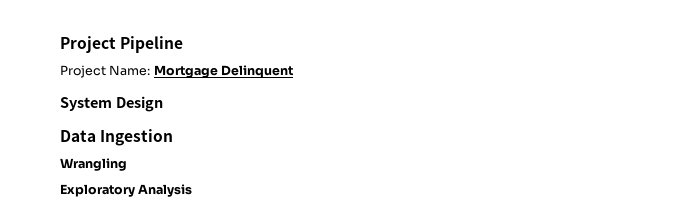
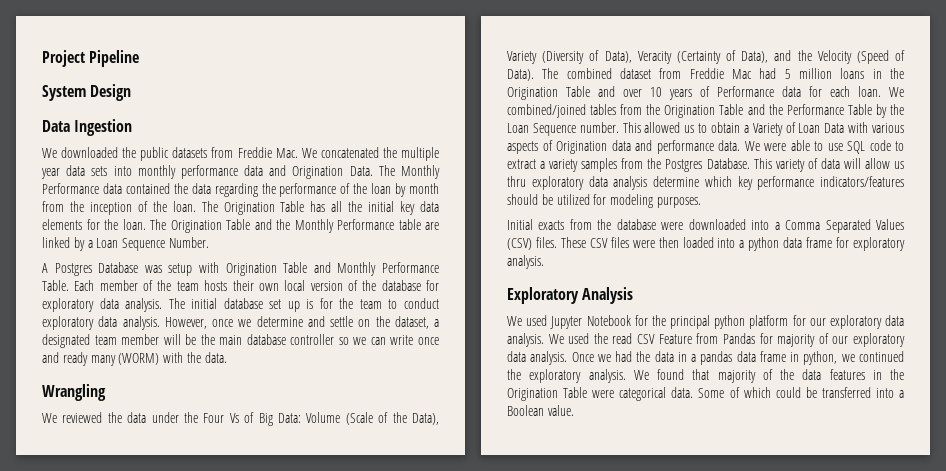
[60,65,294,78] // Project Name: Mortgage Delinquent -> (140, 58) none
[60,158,127,171] [60,184,193,197] Wrangling // Exploratory Analysis -> [42,147,439,161] [41,165,440,179] [42,183,440,197] [42,201,439,215] [42,219,439,233] [42,237,209,251] [42,262,439,276] [42,280,439,291] [42,298,440,312] [42,316,439,330] [42,334,440,348] [42,352,227,366] [42,384,106,401] [42,412,439,426] [507,50,905,64] [507,68,904,81] [507,86,904,100] [507,104,904,118] [507,122,904,136] [507,140,904,154] [507,158,904,172] [507,176,904,190] [507,194,701,208] [507,219,904,233] [507,237,905,251] [507,255,544,269] [507,287,634,304] [507,315,904,329] [507,333,906,347] [507,351,904,365] [507,369,904,383] [507,387,904,401] [507,405,574,416] We downloaded the public datasets from Freddie Mac. We concatenated the multiple year data sets into monthly performance data and Origination Data. The Monthly Performance data contained the data regarding the performance of the loan by month from the inception of the loan. The Origination Table has all the initial key data elements for the loan. The Origination Table and the Monthly Performance table are linked by a Loan Sequence Number. // A Postgres Database was setup with Origination Table and Monthly Performance Table. Each member of the team hosts their own local version of the database for exploratory data analysis. The initial database set up is for the team to conduct exploratory data analysis. However, once we determine and settle on the dataset, a designated team member will be the main database controller so we can write once and ready many (WORM) with the data. // Wrangling // We reviewed the data under the Four Vs of Big Data: Volume (Scale of the Data), Variety (Diversity of Data), Veracity (Certainty of Data), and the Velocity (Speed of Data). The combined dataset from Freddie Mac had 5 million loans in the Origination Table and over 10 years of Performance data for each loan. We combined/joined tables from the Origination Table and the Performance Table by the Loan Sequence number. This allowed us to obtain a Variety of Loan Data with various aspects of Origination data and performance data. We were able to use SQL code to extract a variety samples from the Postgres Database. This variety of data will allow us thru exploratory data analysis determine which key performance indicators/features should be utilized for modeling purposes. // Initial exacts from the database were downloaded into a Comma Separated Values (CSV) files. These CSV files were then loaded into a python data frame for exploratory analysis. // Exploratory Analysis // We used Jupyter Notebook for the principal python platform for our exploratory data analysis. We used the read CSV Feature from Pandas for majority of our exploratory data analysis. Once we had the data in a pandas data frame in python, we continued the exploratory analysis. We found that majority of the data features in the Origination Table were categorical data. Some of which could be transferred into a Boolean value.

